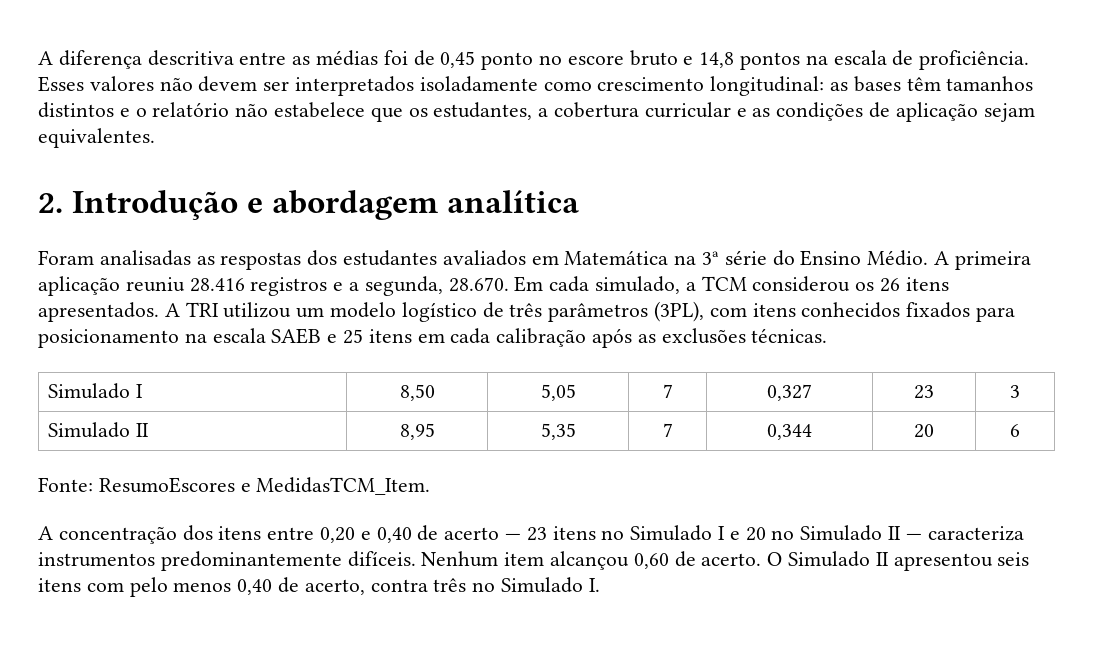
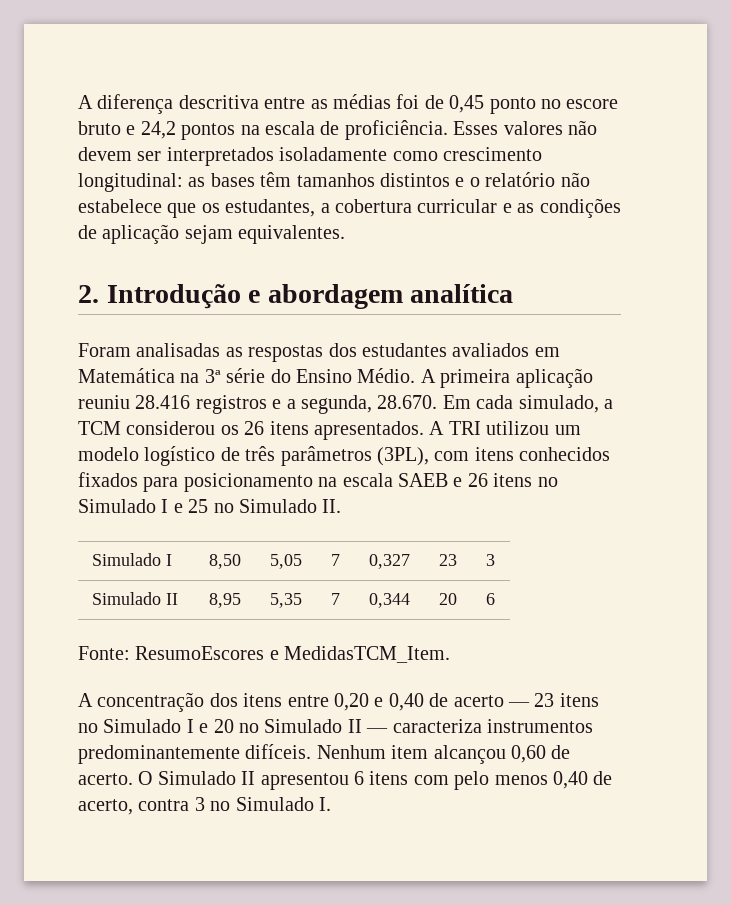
[699,52,735,68] 14,8 -> [140,121,176,139] 24,2
[343,328,828,348] 25 itens em cada calibração após as exclusões técnicas. -> [467,473,558,487] [78,499,342,513] 26 itens no Simulado I e 25 no Simulado II.
[997,552,1030,566] seis -> [354,771,364,785] 6
[433,578,467,592] três -> [194,797,205,811] 3

